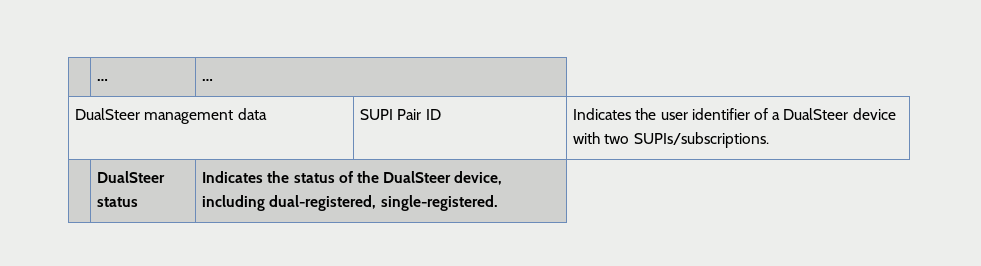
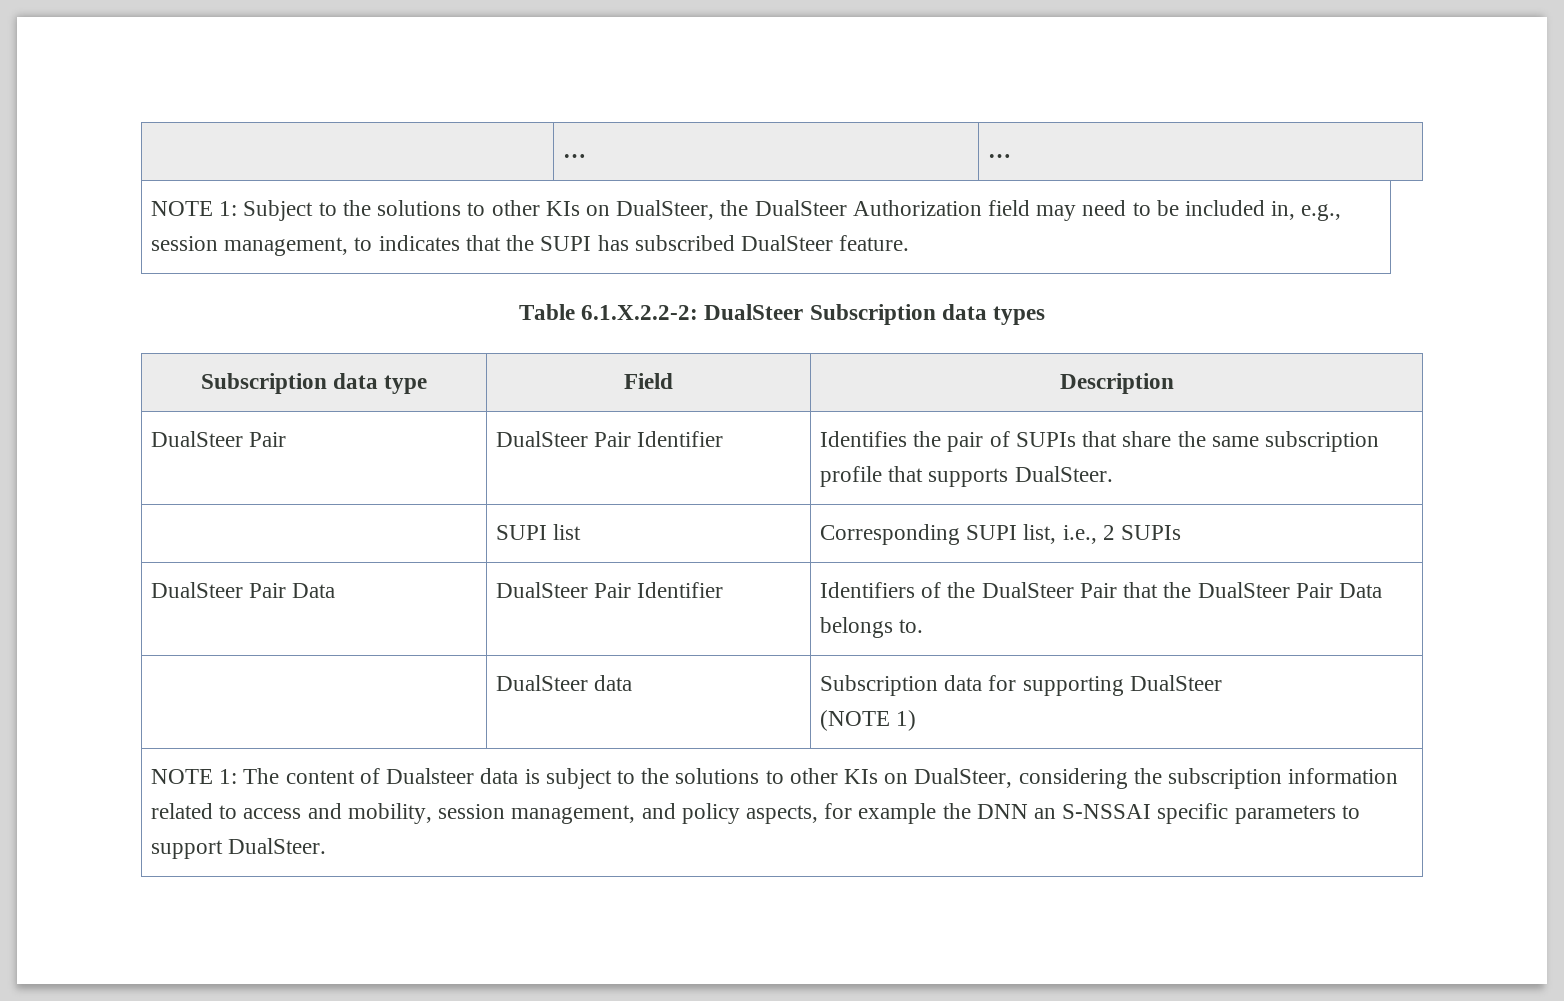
[75,108,267,124] [360,109,441,120] [573,108,896,120] [573,132,769,148] [97,171,166,183] [97,197,139,207] [202,171,503,185] [202,195,498,211] DualSteer management data | SUPI Pair ID | Indicates the user identifier of a DualSteer device with two SUPIs/subscriptions. // | DualSteer status | Indicates the status of the DualSteer device, including dual-registered, single-registered. -> [151,200,1342,221] [151,235,910,256] [518,304,1046,325] [200,373,428,394] [624,373,673,389] [1059,373,1174,394] [151,431,287,447] [496,431,724,447] [820,431,1379,452] [820,466,1113,487] [496,524,582,540] [820,524,1182,545] [151,582,336,598] [496,582,724,598] [820,582,1382,598] [820,617,924,638] [496,675,633,691] [820,675,1222,696] [820,710,917,731] [151,768,1399,789] [151,803,1360,824] [151,838,327,859] NOTE 1: Subject to the solutions to other KIs on DualSteer, the DualSteer Authorization field may need to be included in, e.g., session management, to indicates that the SUPI has subscribed DualSteer feature. // Table 6.1.X.2.2-2: DualSteer Subscription data types // Subscription data type | Field | Description // DualSteer Pair | DualSteer Pair Identifier | Identifies the pair of SUPIs that share the same subscription profile that supports DualSteer. // | SUPI list | Corresponding SUPI list, i.e., 2 SUPIs // DualSteer Pair Data | DualSteer Pair Identifier | Identifiers of the DualSteer Pair that the DualSteer Pair Data belongs to. // | DualSteer data | Subscription data for supporting DualSteer // (NOTE 1) // NOTE 1: The content of Dualsteer data is subject to the solutions to other KIs on DualSteer, considering the subscription information related to access and mobility, session management, and policy aspects, for example the DNN an S-NSSAI specific parameters to support DualSteer.

